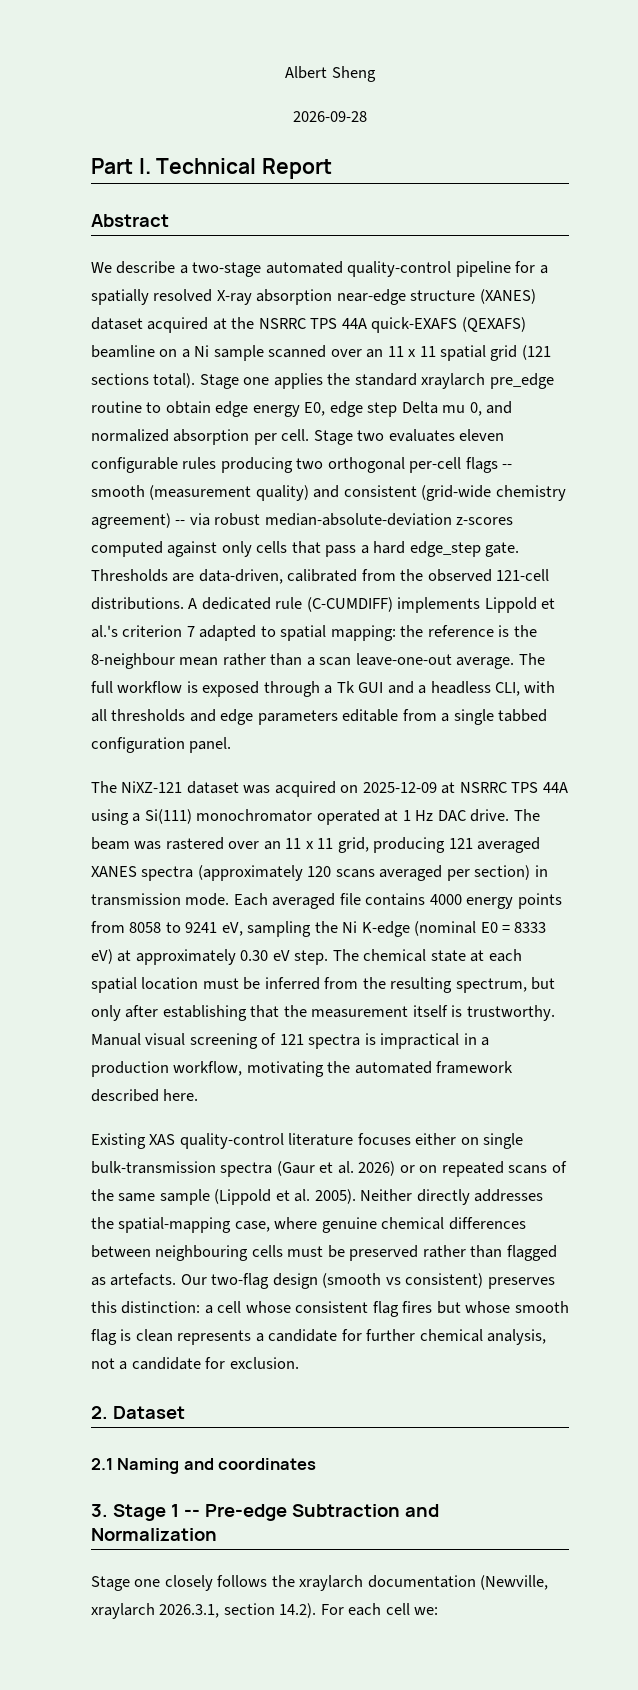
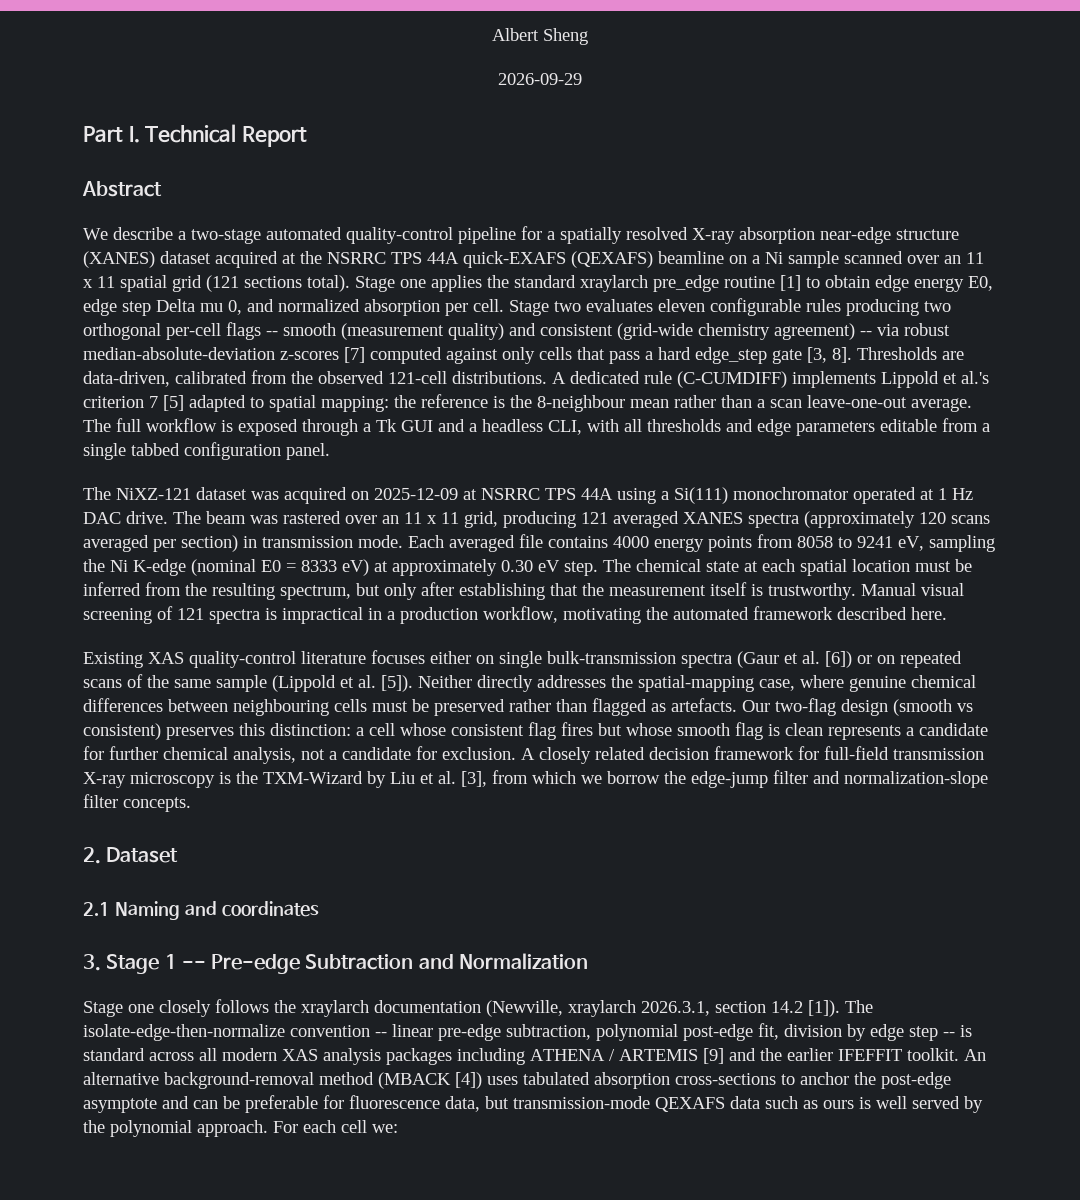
[293,111,367,122] 2026-09-28 -> [498,73,582,85] 2026-09-29
(142, 407) none -> [780,275,801,291] [1]
(514, 521) none -> [344,347,365,363] [7]
[485,542,520,557] gate. -> [772,347,852,364] gate [3, 8].
(195, 631) none -> [163,395,184,411] [5]
[358,1161,396,1176] 2026) -> [825,651,852,668] [6])
[314,1189,356,1204] 2005). -> [381,675,413,692] [5]).
(299, 1363) none -> [521,746,984,764] [83,770,988,788] [83,794,191,812] A closely related decision framework for full-field transmission X-ray microscopy is the TXM-Wizard by Liu et al. [3], from which we borrow the edge-jump filter and normalization-slope filter concepts.
[279,1603,317,1618] 14.2). -> [771,1000,873,1017] [83,1023,972,1041] [83,1048,986,1065] [83,1072,951,1089] [83,1095,983,1113] [83,1120,268,1137] 14.2 [1]). The isolate-edge-then-normalize convention -- linear pre-edge subtraction, polynomial post-edge fit, division by edge step -- is standard across all modern XAS analysis packages including ATHENA / ARTEMIS [9] and the earlier IFEFFIT toolkit. An alternative background-removal method (MBACK [4]) uses tabulated absorption cross-sections to anchor the post-edge asymptote and can be preferable for fluorescence data, but transmission-mode QEXAFS data such as ours is well served by the polynomial approach.

